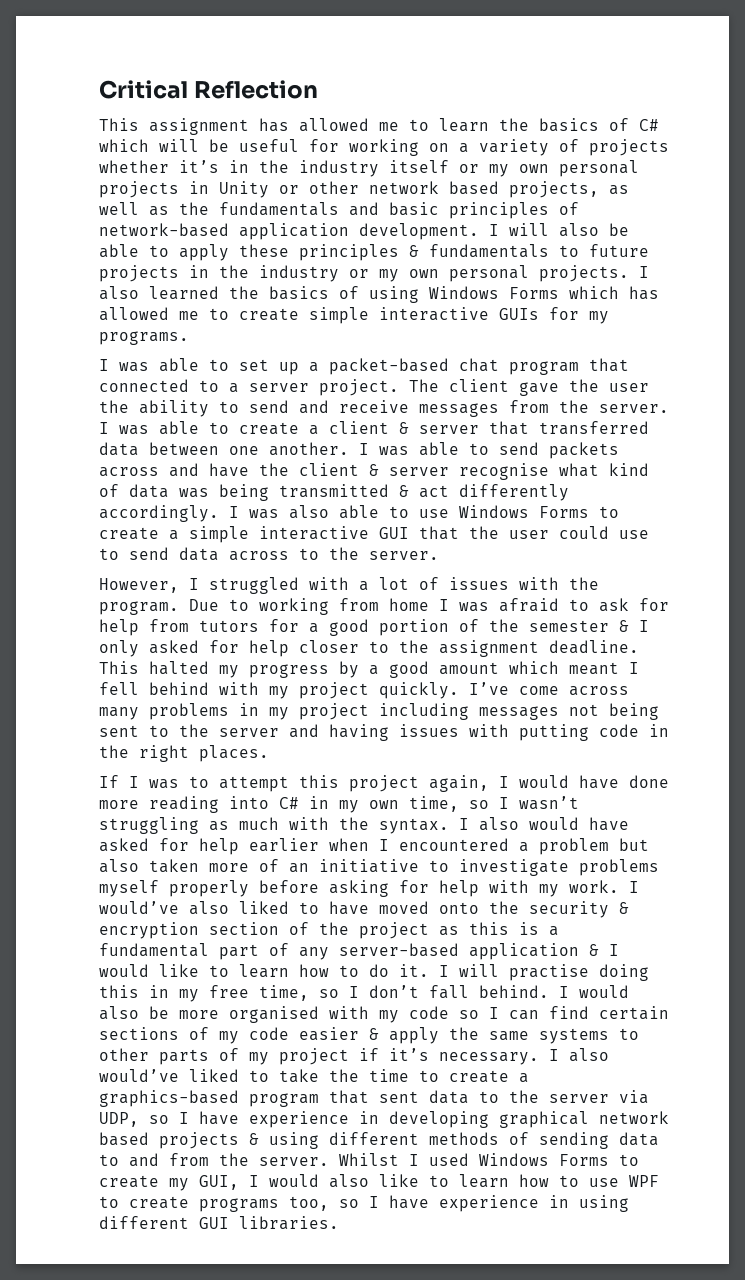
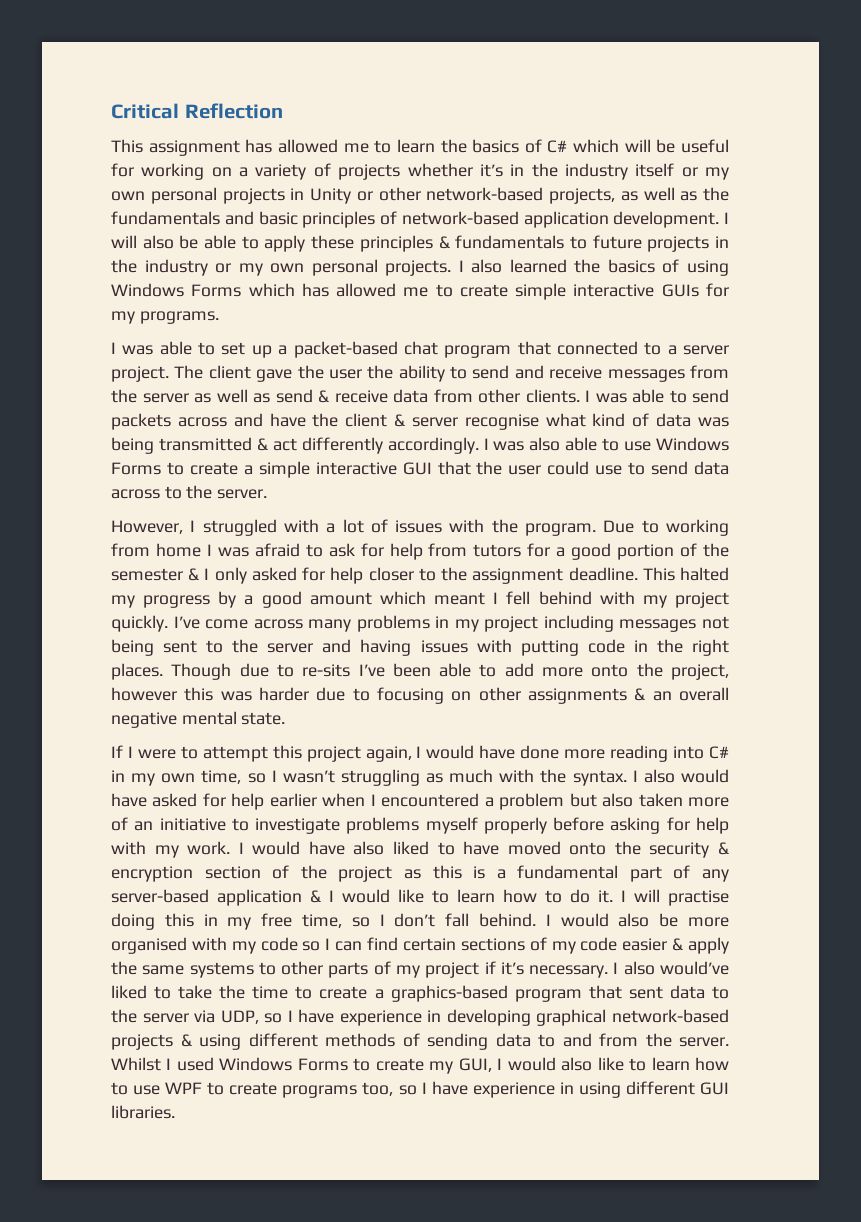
[369,181,499,195] network based -> [426,187,544,201] network-based
[599,404,669,413] [99,421,649,435] [99,442,349,456] server. I was able to create a client & server that transferred data between one another. -> [142,389,580,403] server as well as send & receive data from other clients.
(269, 753) none -> [171,663,729,680] [111,687,730,704] [111,711,286,728] Though due to re-sits I’ve been able to add more onto the project, however this was harder due to focusing on other assignments & an overall negative mental state.
[149,779,179,789] was -> [137,749,176,759] were
[99,901,179,914] would’ve -> [252,841,345,855] would have
[599,1111,669,1124] [99,1132,149,1146] network based -> [612,1009,729,1023] network-based

